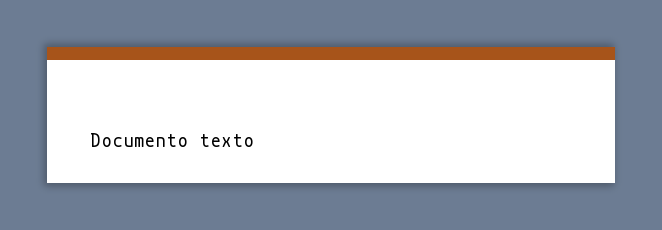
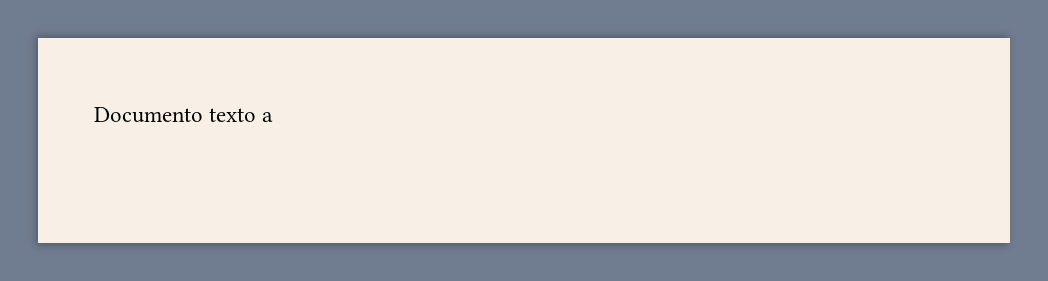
(254, 140) none -> [262,112,274,122] a

